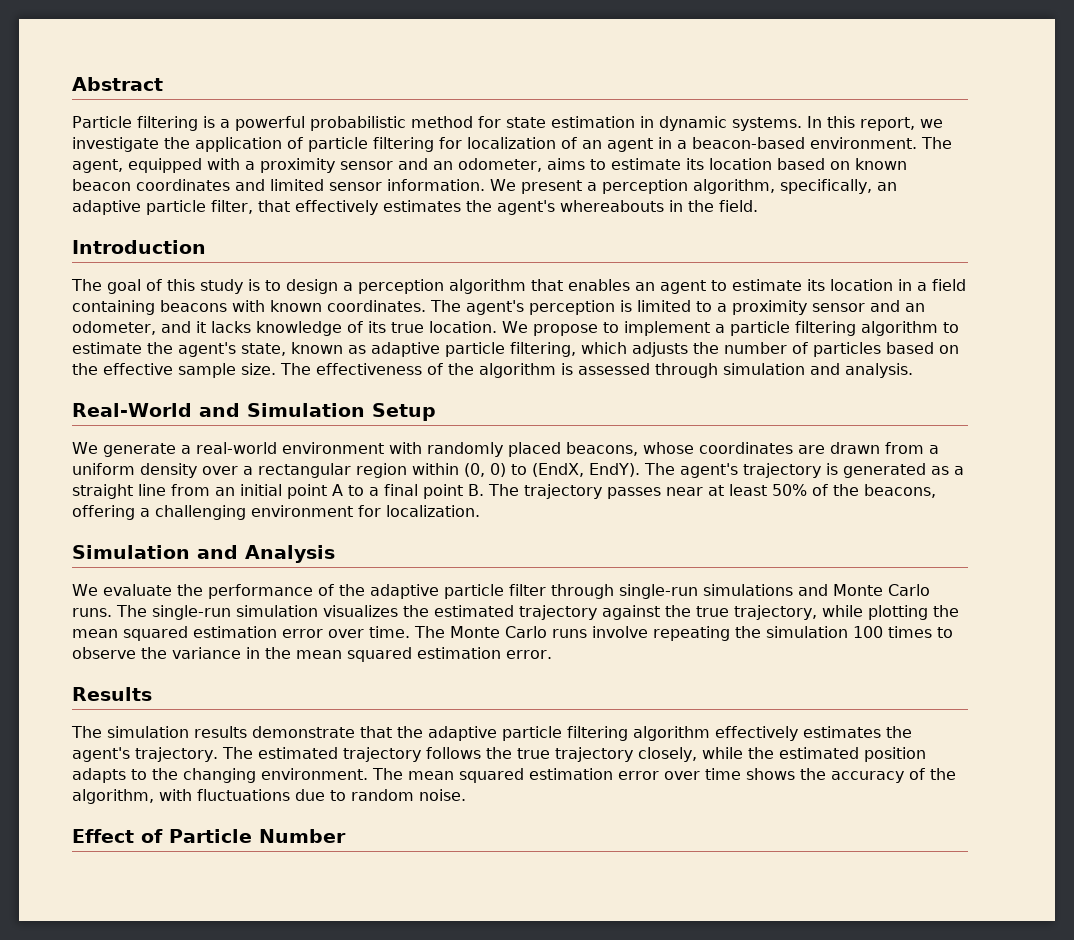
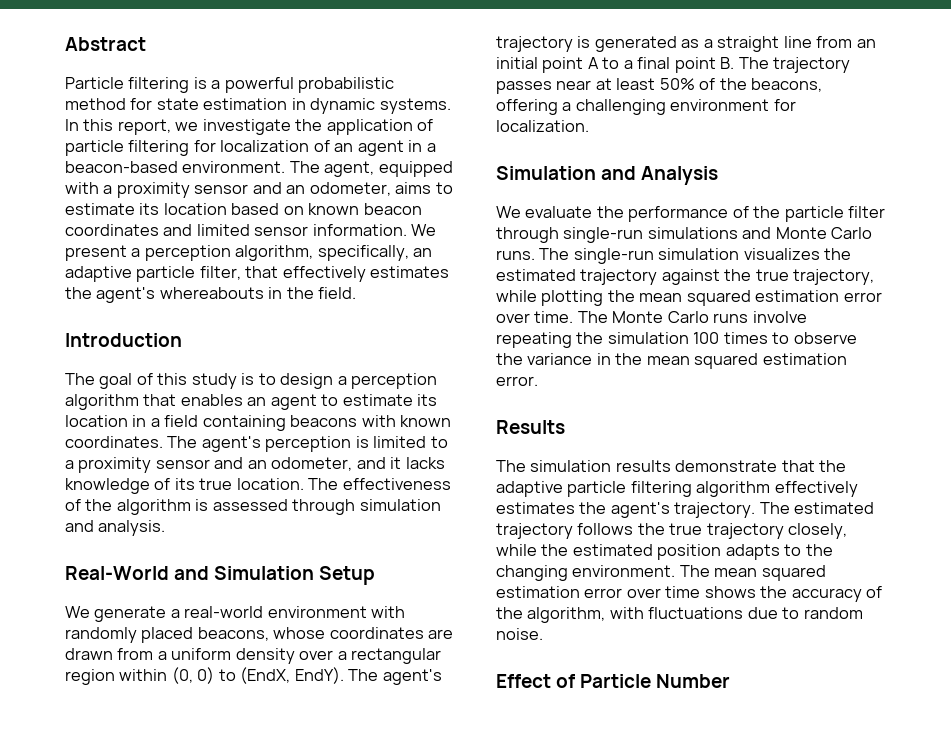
[502,321,959,336] [72,342,959,357] [72,363,276,378] We propose to implement a particle filtering algorithm to estimate the agent's state, known as adaptive particle filtering, which adjusts the number of particles based on the effective sample size. -> (304, 484) none
[369,584,439,599] adaptive -> (781, 212) none

